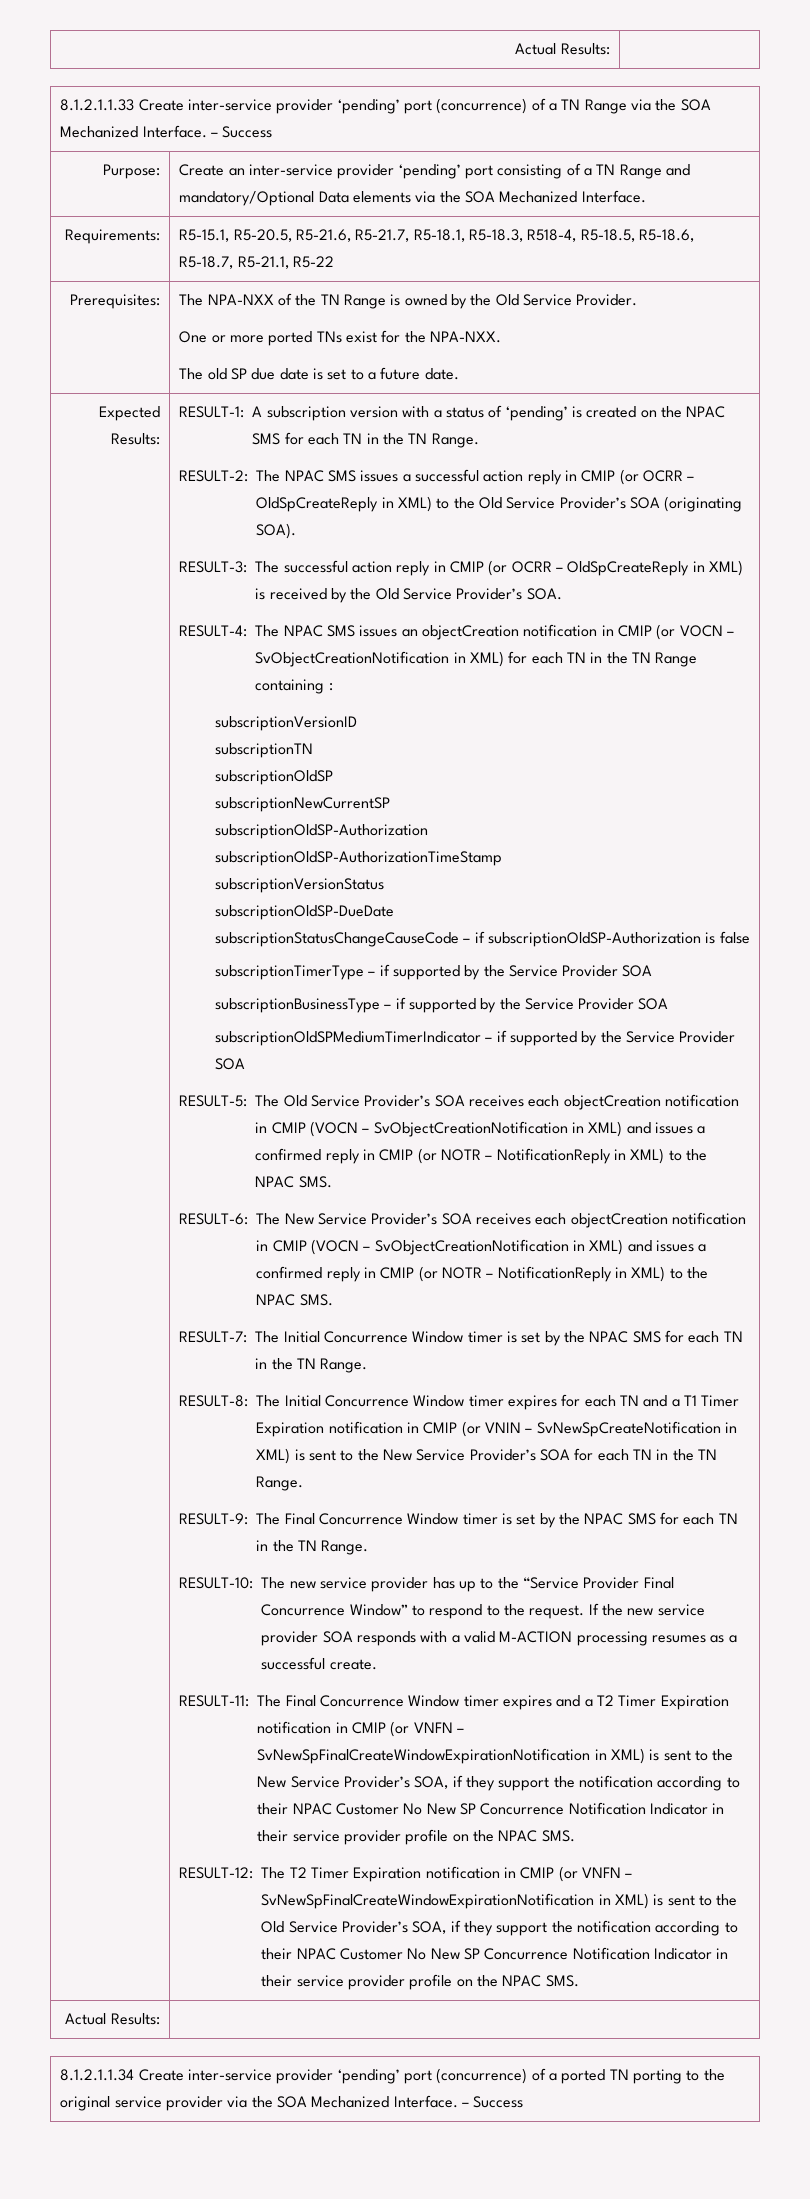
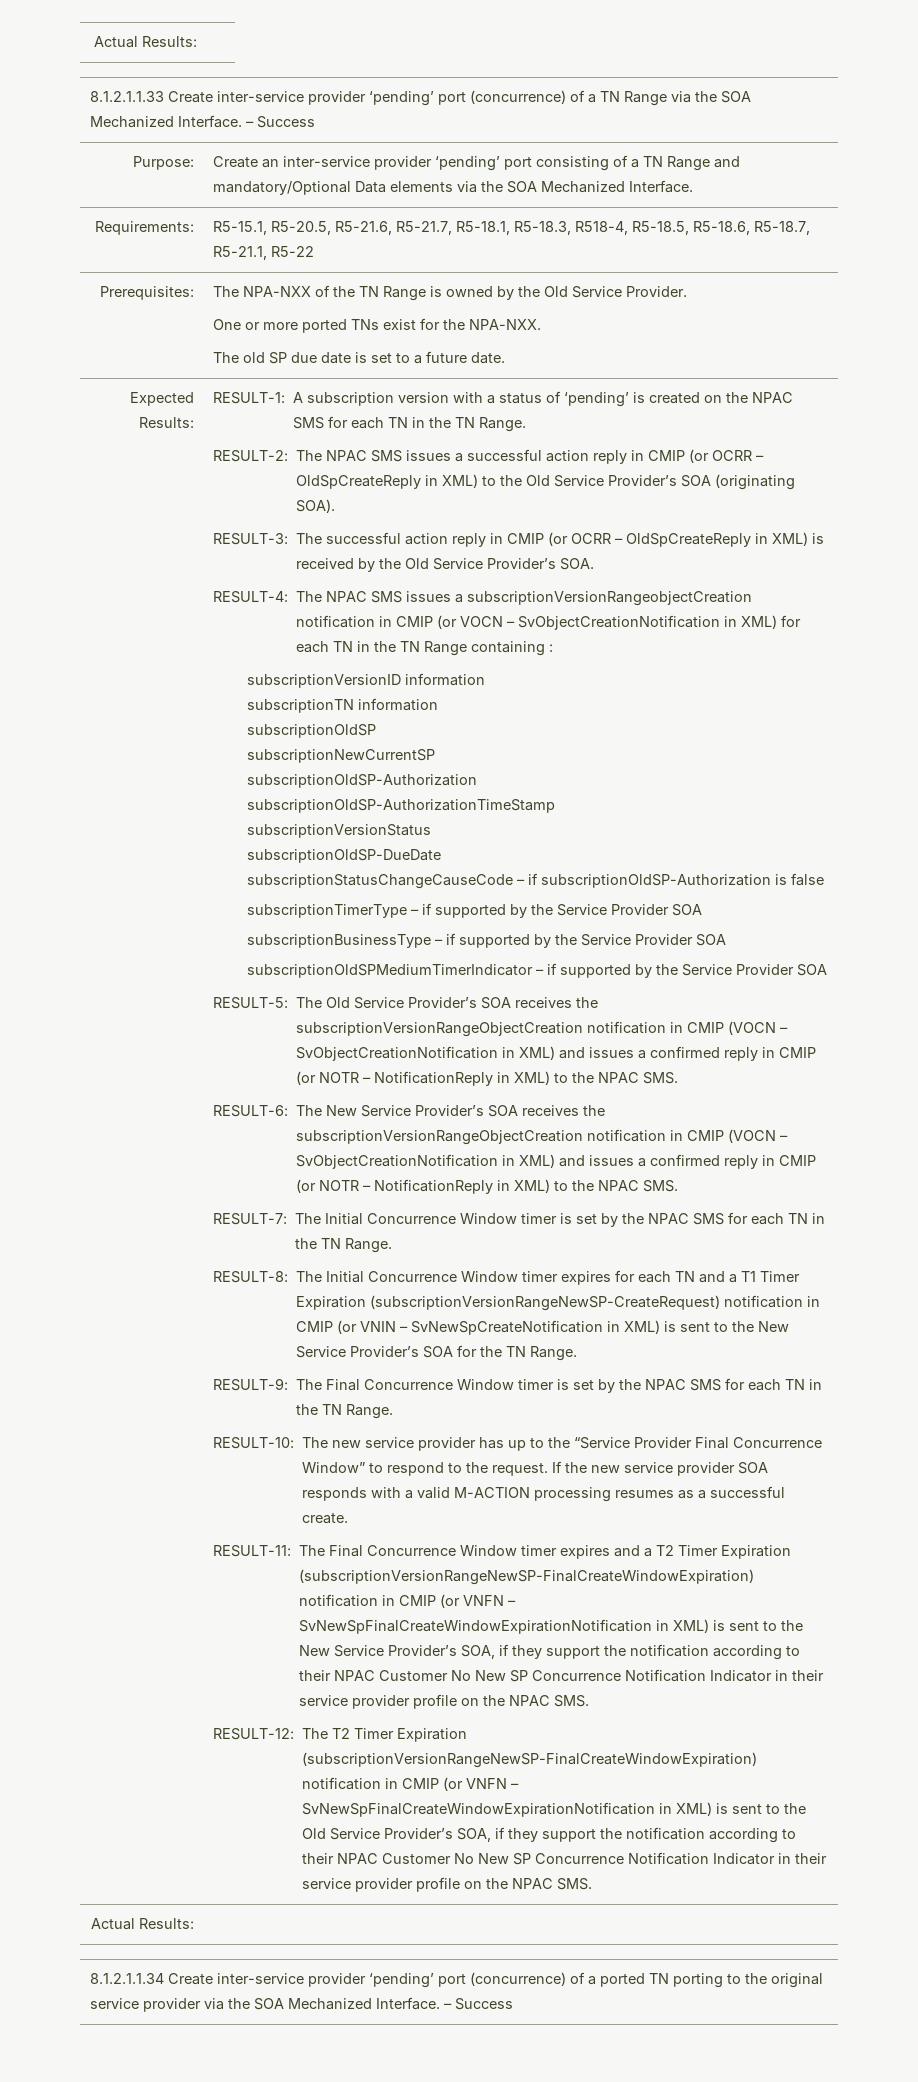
[401,625,520,640] an objectCreation -> [454,591,752,606] a subscriptionVersionRangeobjectCreation
(357, 723) none -> [404,673,485,686] information
(313, 750) none -> [357,698,438,711] information
[528,1095,661,1110] each objectCreation -> [575,997,598,1008] [295,1022,583,1037] the subscriptionVersionRangeObjectCreation
[535,1213,668,1228] each objectCreation -> [582,1105,605,1116] [295,1130,583,1145] the subscriptionVersionRangeObjectCreation
(325, 1429) none -> [369,1295,720,1311] (subscriptionVersionRangeNewSP-CreateRequest)
[597,1449,669,1461] each TN in -> (477, 1351) none
(729, 1702) none -> [298,1569,754,1585] (subscriptionVersionRangeNewSP-FinalCreateWindowExpiration)
(422, 1874) none -> [301,1752,757,1768] (subscriptionVersionRangeNewSP-FinalCreateWindowExpiration)

